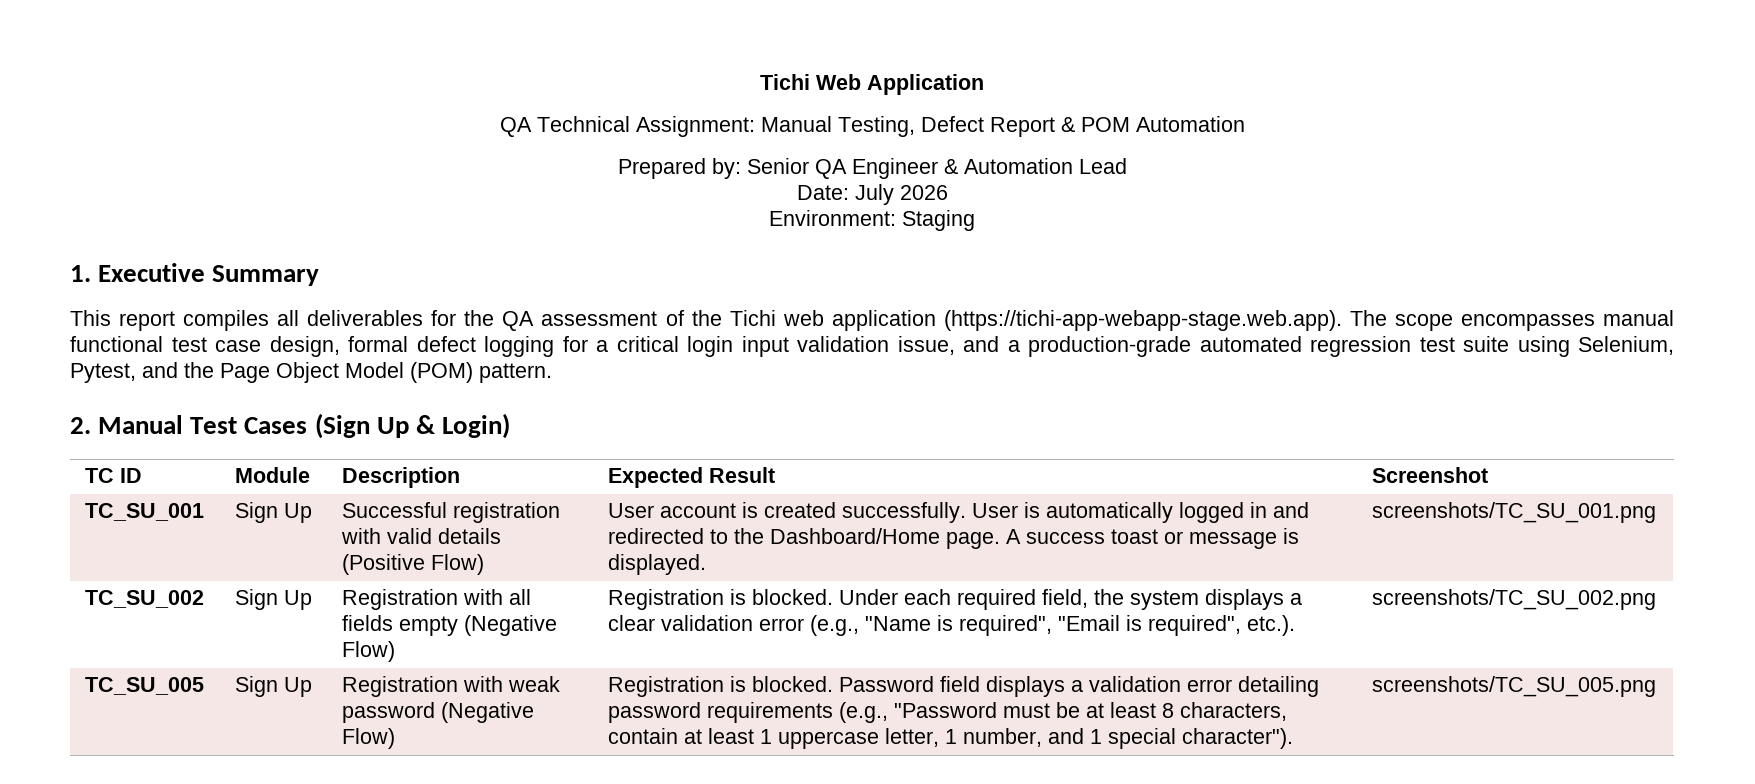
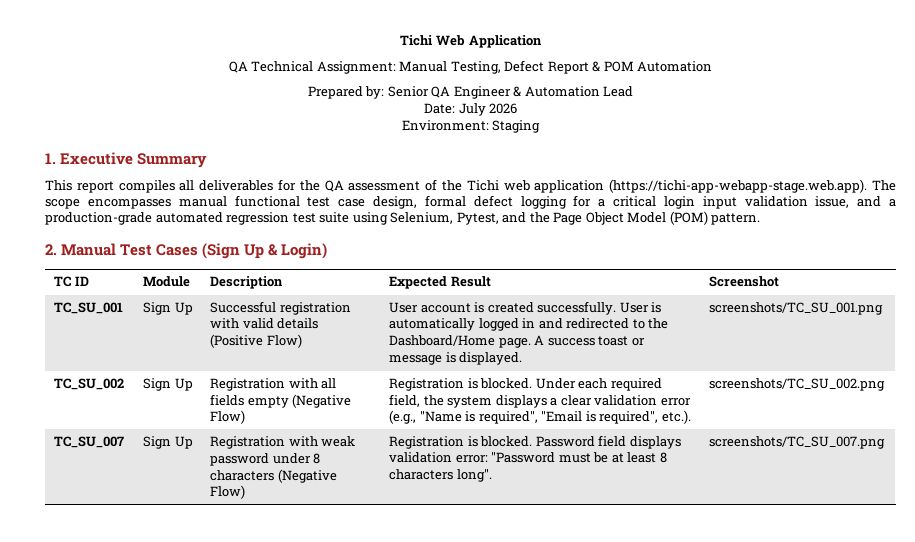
[85,677,205,695] TC_SU_005 -> [54,436,125,448] TC_SU_007
(436, 712) none -> [272,453,321,464] [210,470,275,481] under 8 characters
[1071,676,1320,697] [608,702,889,723] a validation error detailing password requirements (e.g., -> [389,452,488,463] validation error:
[1180,702,1288,721] [608,728,1294,749] [1372,676,1657,697] characters, contain at least 1 uppercase letter, 1 number, and 1 special character"). | screenshots/TC_SU_005.png -> [389,469,492,482] [709,436,886,449] characters long". | screenshots/TC_SU_007.png

